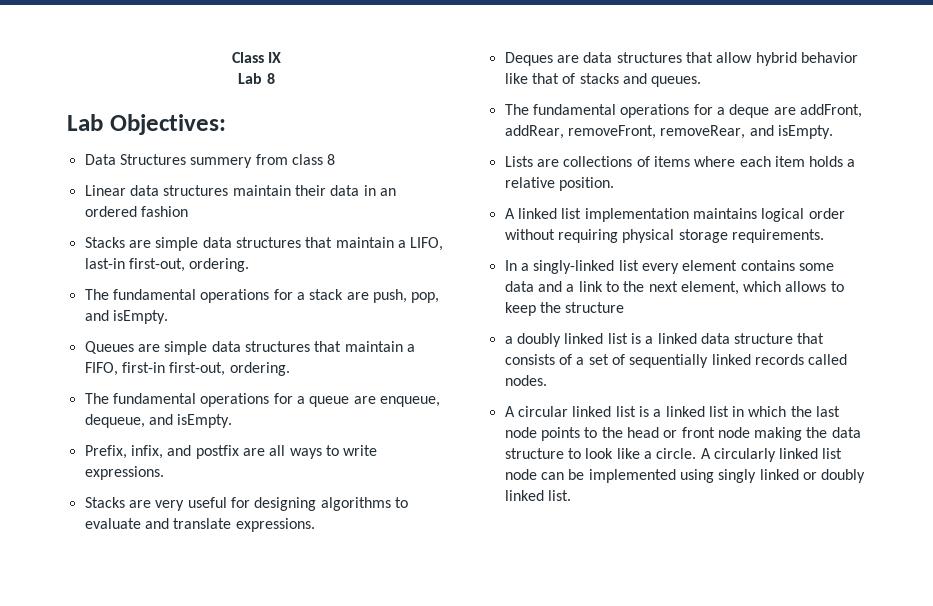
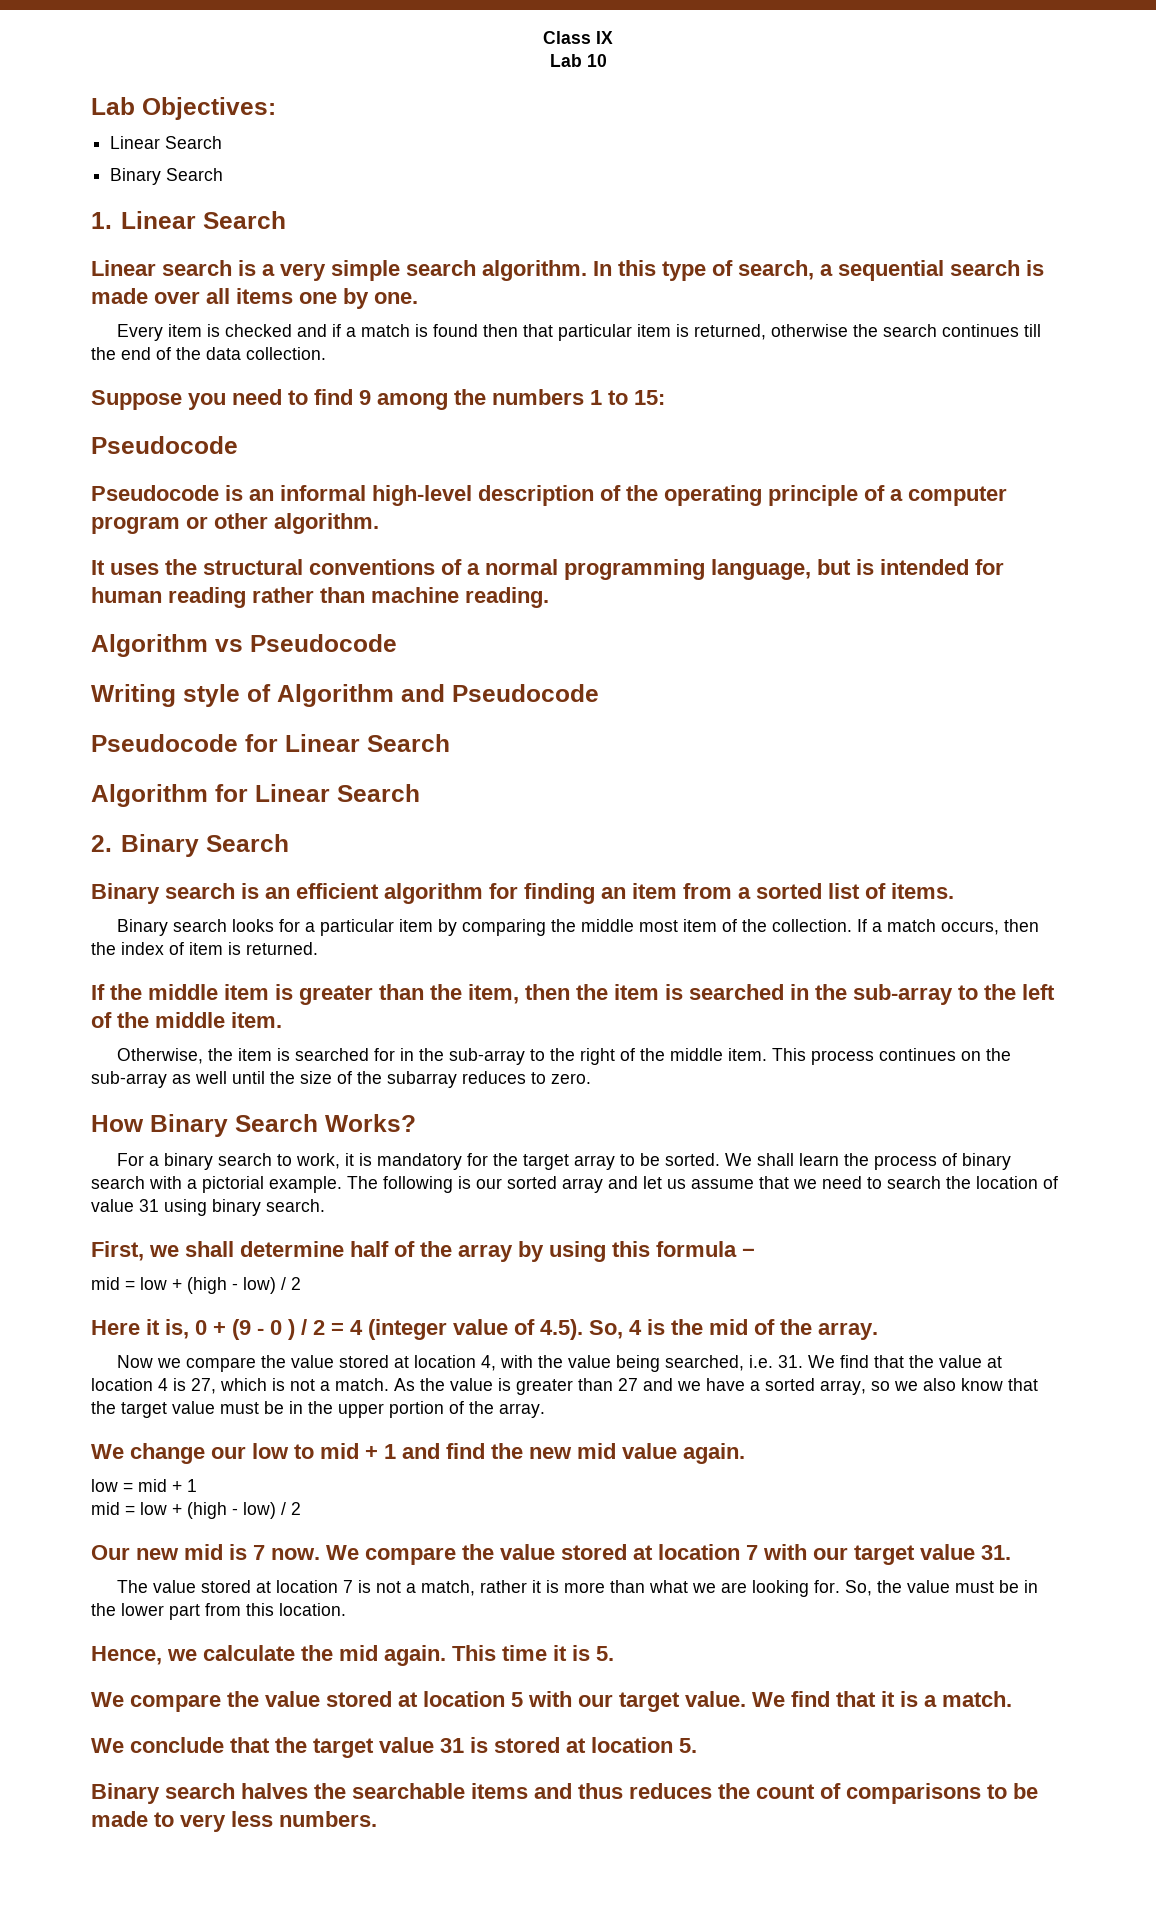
[266,73,275,84] 8 -> [586,54,607,67] 10
[84,154,336,168] [84,185,396,196] [84,206,188,217] [84,237,444,251] [84,258,250,272] [84,289,440,303] [84,310,168,324] [84,341,415,355] [84,362,290,376] [84,393,440,407] [84,414,233,428] [84,445,378,459] [84,466,164,480] [84,497,408,511] [84,518,315,532] [504,52,858,66] [504,73,702,87] [504,104,862,118] [504,125,833,139] [504,156,856,167] [504,177,614,191] [504,208,845,222] [504,229,824,243] [504,260,834,274] [504,281,844,295] [504,302,625,316] [504,333,825,347] [504,354,848,368] [504,375,547,386] [504,406,841,417] [504,427,861,441] [504,448,843,462] [504,469,866,483] [504,490,571,501] Data Structures summery from class 8 // Linear data structures maintain their data in an ordered fashion // Stacks are simple data structures that maintain a LIFO, last-in first-out, ordering. // The fundamental operations for a stack are push, pop, and isEmpty. // Queues are simple data structures that maintain a FIFO, first-in first-out, ordering. // The fundamental operations for a queue are enqueue, dequeue, and isEmpty. // Prefix, infix, and postfix are all ways to write expressions. // Stacks are very useful for designing algorithms to evaluate and translate expressions. // Deques are data structures that allow hybrid behavior like that of stacks and queues. // The fundamental operations for a deque are addFront, addRear, removeFront, removeRear, and isEmpty. // Lists are collections of items where each item holds a relative position. // A linked list implementation maintains logical order without requiring physical storage requirements. // In a singly-linked list every element contains some data and a link to the next element, which allows to keep the structure // a doubly linked list is a linked data structure that consists of a set of sequentially linked records called nodes. // A circular linked list is a linked list in which the last node points to the head or front node making the data structure to look like a circle. A circularly linked list node can be implemented using singly linked or doubly linked list. -> [110,136,223,149] [110,168,224,185] [91,211,286,229] [91,260,1044,281] [91,288,418,309] [117,324,1042,341] [91,347,326,360] [91,389,665,410] [91,436,238,454] [91,485,1007,506] [91,513,379,534] [91,559,1004,580] [91,587,549,608] [91,634,397,657] [91,684,599,707] [91,734,450,752] [91,784,420,807] [91,834,289,857] [91,883,954,904] [117,919,1040,936] [91,942,318,955] [91,984,1055,1005] [91,1012,282,1028] [117,1048,1012,1065] [91,1071,591,1088] [91,1114,416,1137] [117,1153,1012,1170] [91,1176,1058,1193] [91,1199,325,1216] [91,1241,755,1262] [91,1277,301,1294] [91,1319,878,1340] [117,1355,1003,1372] [91,1378,1038,1395] [91,1401,545,1418] [91,1443,745,1464] [91,1479,197,1492] [91,1502,301,1519] [91,1544,1011,1565] [117,1580,1039,1597] [91,1603,346,1620] [91,1645,614,1666] [91,1691,1012,1712] [91,1737,697,1758] [91,1783,1038,1804] [91,1811,377,1832] Linear Search // Binary Search // 1. Linear Search // Linear search is a very simple search algorithm. In this type of search, a sequential search is made over all items one by one. // Every item is checked and if a match is found then that particular item is returned, otherwise the search continues till the end of the data collection. // Suppose you need to find 9 among the numbers 1 to 15: // Pseudocode // Pseudocode is an informal high-level description of the operating principle of a computer program or other algorithm. // It uses the structural conventions of a normal programming language, but is intended for human reading rather than machine reading. // Algorithm vs Pseudocode // Writing style of Algorithm and Pseudocode // Pseudocode for Linear Search // Algorithm for Linear Search // 2. Binary Search // Binary search is an efficient algorithm for finding an item from a sorted list of items. // Binary search looks for a particular item by comparing the middle most item of the collection. If a match occurs, then the index of item is returned. // If the middle item is greater than the item, then the item is searched in the sub-array to the left of the middle item. // Otherwise, the item is searched for in the sub-array to the right of the middle item. This process continues on the sub-array as well until the size of the subarray reduces to zero. // How Binary Search Works? // For a binary search to work, it is mandatory for the target array to be sorted. We shall learn the process of binary search with a pictorial example. The following is our sorted array and let us assume that we need to search the location of value 31 using binary search. // First, we shall determine half of the array by using this formula − // mid = low + (high - low) / 2 // Here it is, 0 + (9 - 0 ) / 2 = 4 (integer value of 4.5). So, 4 is the mid of the array. // Now we compare the value stored at location 4, with the value being searched, i.e. 31. We find that the value at location 4 is 27, which is not a match. As the value is greater than 27 and we have a sorted array, so we also know that the target value must be in the upper portion of the array. // We change our low to mid + 1 and find the new mid value again. // low = mid + 1 // mid = low + (high - low) / 2 // Our new mid is 7 now. We compare the value stored at location 7 with our target value 31. // The value stored at location 7 is not a match, rather it is more than what we are looking for. So, the value must be in the lower part from this location. // Hence, we calculate the mid again. This time it is 5. // We compare the value stored at location 5 with our target value. We find that it is a match. // We conclude that the target value 31 is stored at location 5. // Binary search halves the searchable items and thus reduces the count of comparisons to be made to very less numbers.

